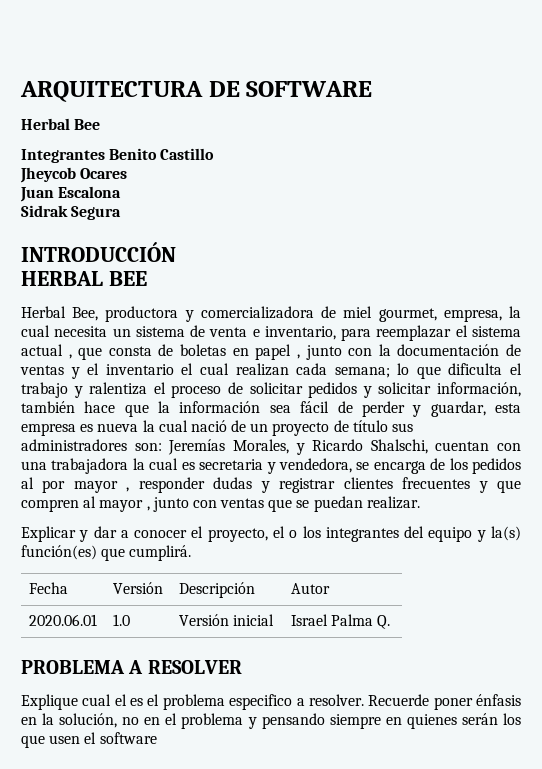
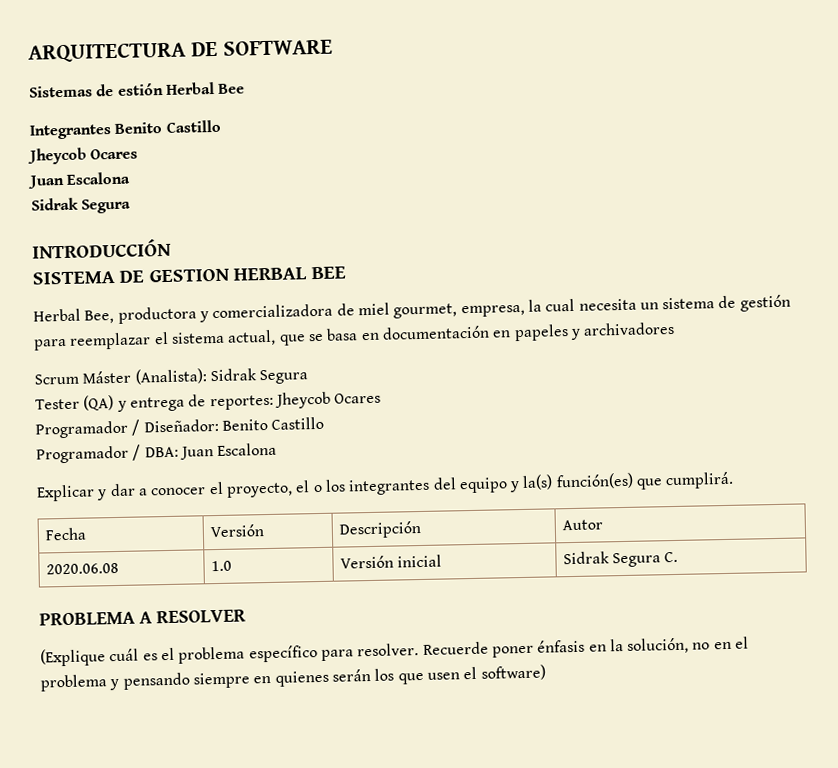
(373, 89) none -> [29,82,164,98] Sistemas de estión
(176, 252) none -> [32,268,229,285] SISTEMA DE GESTION
[209,326,336,340] venta e inventario, -> [739,294,791,312] gestión
[21,344,522,360] [20,363,522,379] [21,382,521,398] [21,401,522,417] [21,420,414,436] [21,439,521,455] [21,458,521,474] [21,477,521,493] [21,496,420,512] actual , que consta de boletas en papel , junto con la documentación de ventas y el inventario el cual realizan cada semana; lo que dificulta el trabajo y ralentiza el proceso de solicitar pedidos y solicitar información, también hace que la información sea fácil de perder y guardar, esta empresa es nueva la cual nació de un proyecto de título sus administradores son: Jeremías Morales, y Ricardo Shalschi, cuentan con una trabajadora la cual es secretaria y vendedora, se encarga de los pedidos al por mayor , responder dudas y registrar clientes frecuentes y que compren al mayor , junto con ventas que se puedan realizar. -> [227,321,676,346] [34,368,309,385] [35,391,382,412] [35,416,325,439] [36,442,278,464] actual, que se basa en documentación en papeles y archivadores // Scrum Máster (Analista): Sidrak Segura // Tester (QA) y entrega de reportes: Jheycob Ocares // Programador / Diseñador: Benito Castillo // Programador / DBA: Juan Escalona
[28,614,97,626] 2020.06.01 -> [45,562,119,575] 2020.06.08
[290,614,391,629] Israel Palma Q. -> [562,551,679,568] Sidrak Segura C.
[21,694,127,710] Explique cual el -> [40,648,140,667] (Explique cuál
[229,694,305,710] especifico a -> [248,645,354,663] específico para
[99,732,157,744] software -> [480,664,546,681] software)

